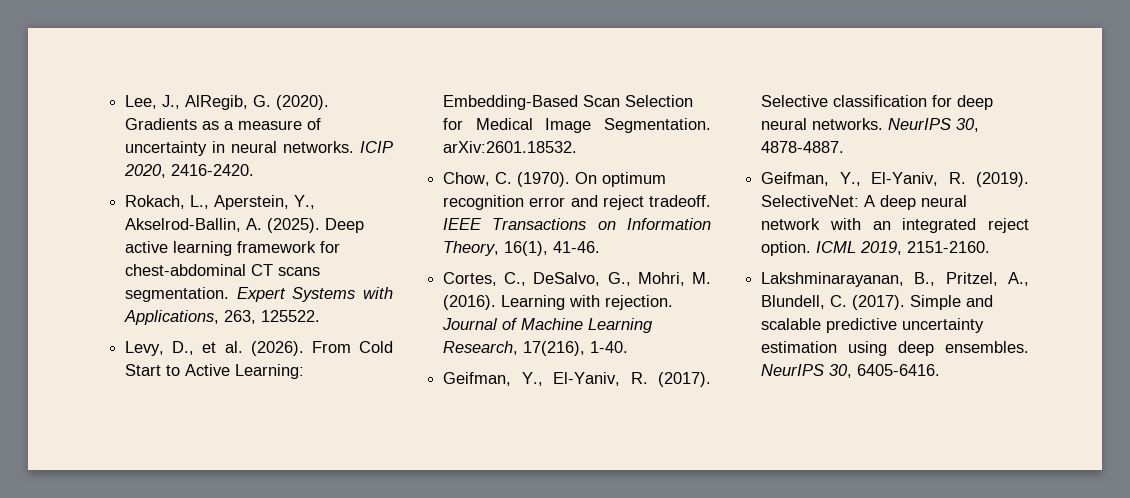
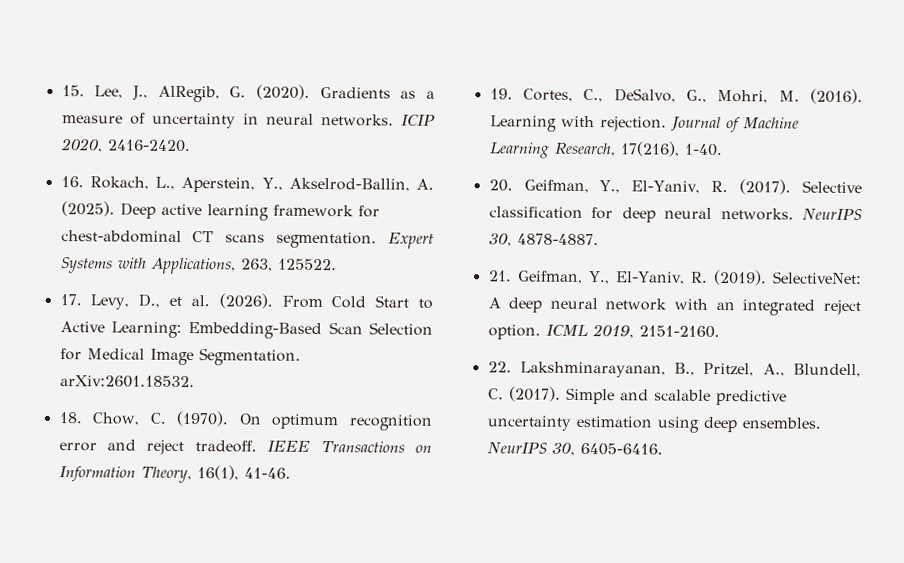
(125, 102) none -> [61,85,85,97] 15.
(255, 170) none -> [60,176,84,188] 16.
(321, 316) none -> [59,294,82,306] 17.
(578, 147) none -> [58,412,83,424] 18.
(601, 247) none -> [489,88,513,100] 19.
(629, 347) none -> [488,179,513,192] 20.
(845, 147) none -> [488,270,512,282] 21.
(991, 247) none -> [487,361,512,373] 22.

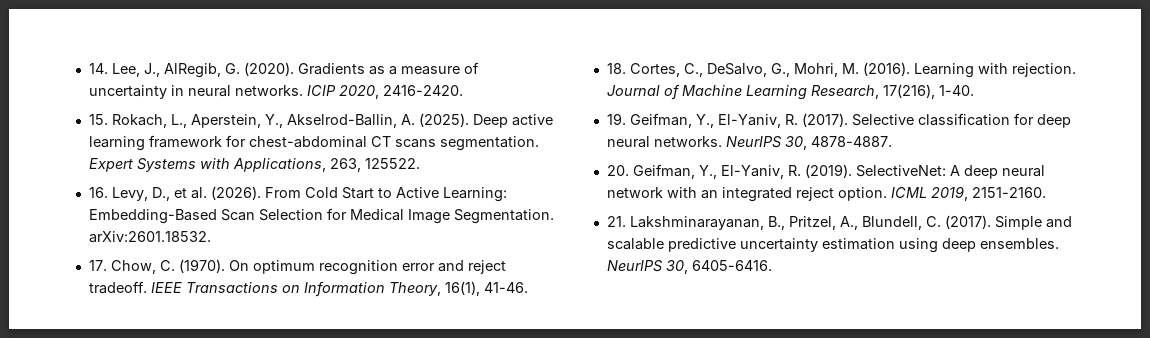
[61,85,85,97] 15. -> [88,63,108,74] 14.
[60,176,84,188] 16. -> [88,114,108,125] 15.
[59,294,82,306] 17. -> [88,187,108,198] 16.
[58,412,83,424] 18. -> [88,260,107,271] 17.
[489,88,513,100] 19. -> [606,63,626,74] 18.
[488,179,513,192] 20. -> [606,113,626,125] 19.
[488,270,512,282] 21. -> [606,165,629,176] 20.
[487,361,512,373] 22. -> [606,216,626,227] 21.

